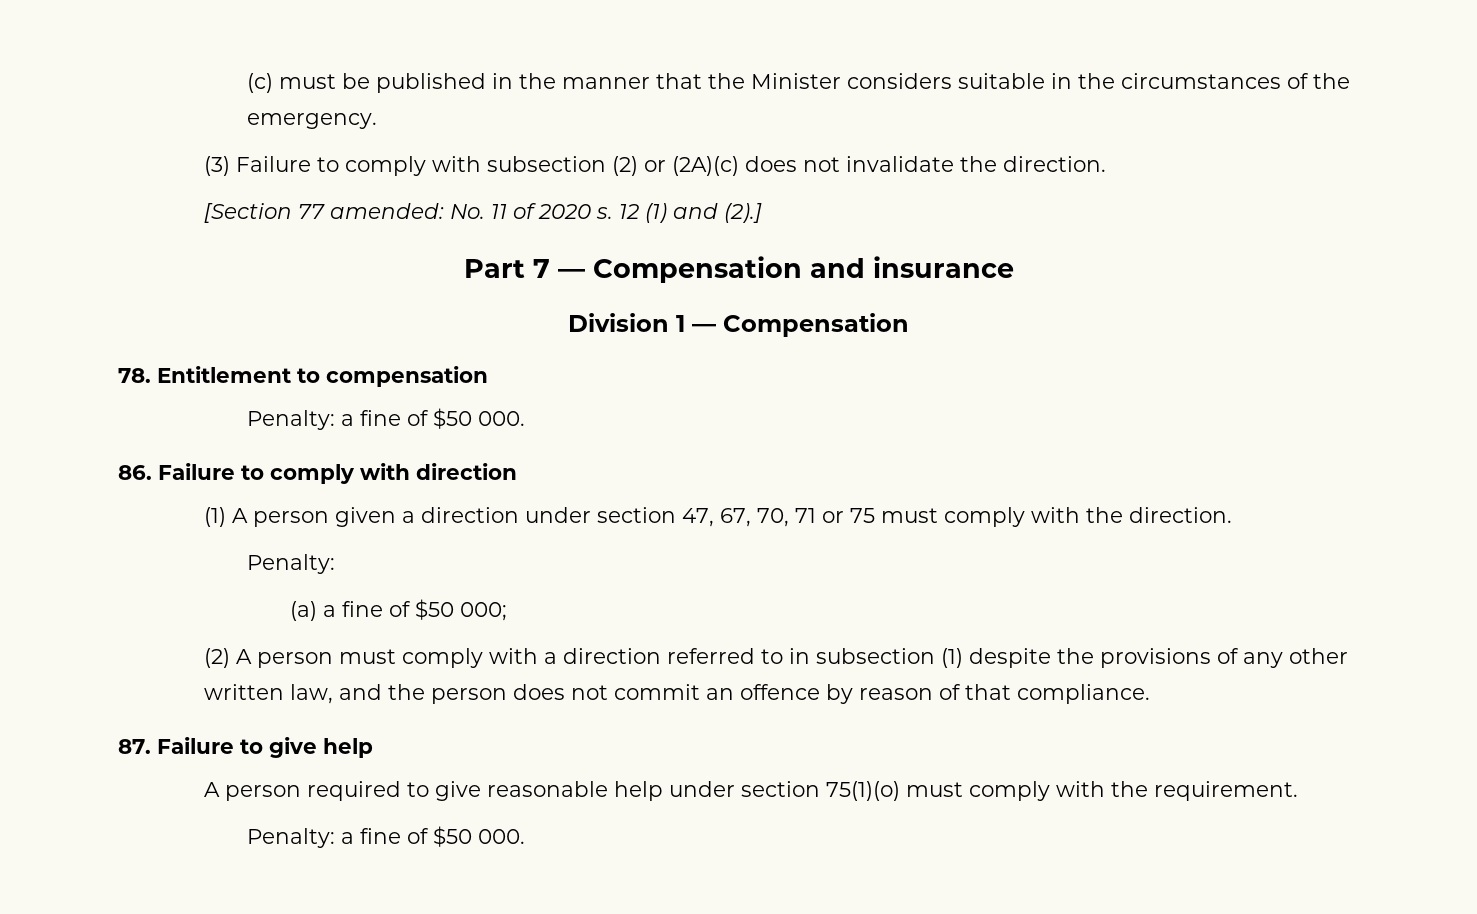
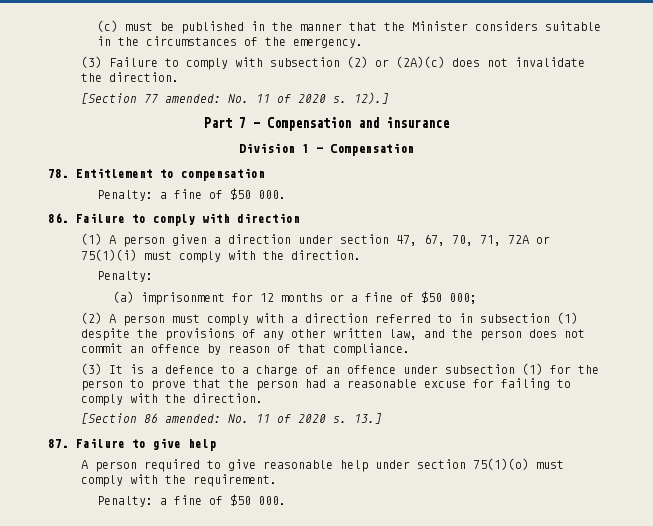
[618,203,762,223] 12 (1) and (2).] -> [353,92,389,104] 12).]
[794,508,875,523] 71 or 75 -> [479,235,550,246] [80,249,137,261] 71, 72A or 75(1)(i)
(317, 611) none -> [141,292,345,305] imprisonment for 12 months or
(1150, 694) none -> [80,363,599,376] [80,378,571,391] [80,393,263,406] [80,413,382,424] // (3) It is a defence to a charge of an offence under subsection (1) for the person to prove that the person had a reasonable excuse for failing to comply with the direction. // [Section 86 amended: No. 11 of 2020 s. 13.]

